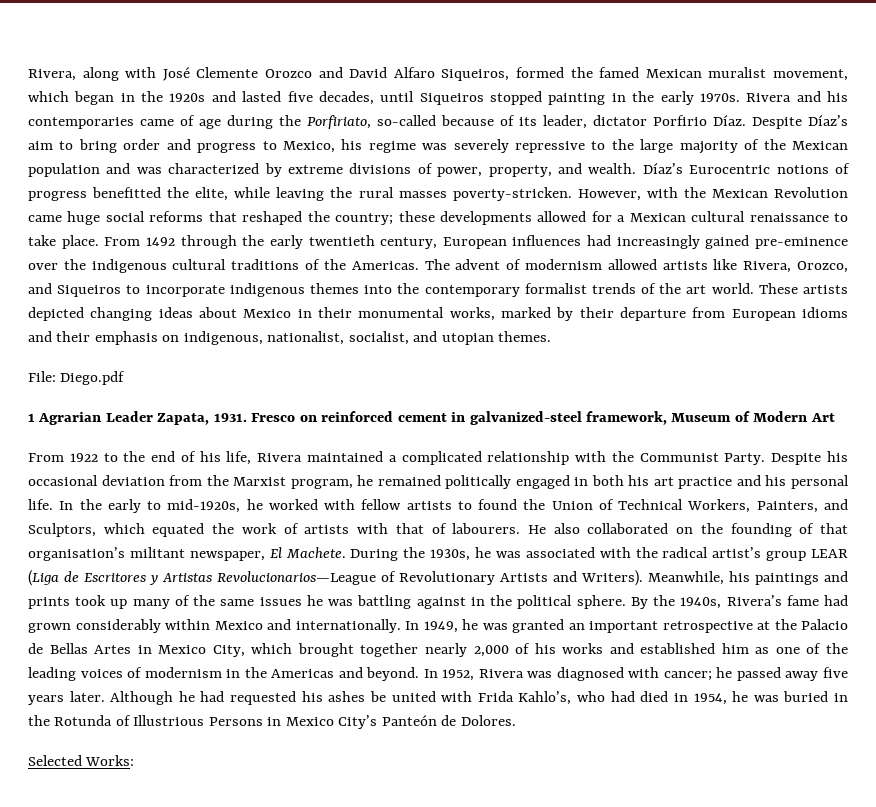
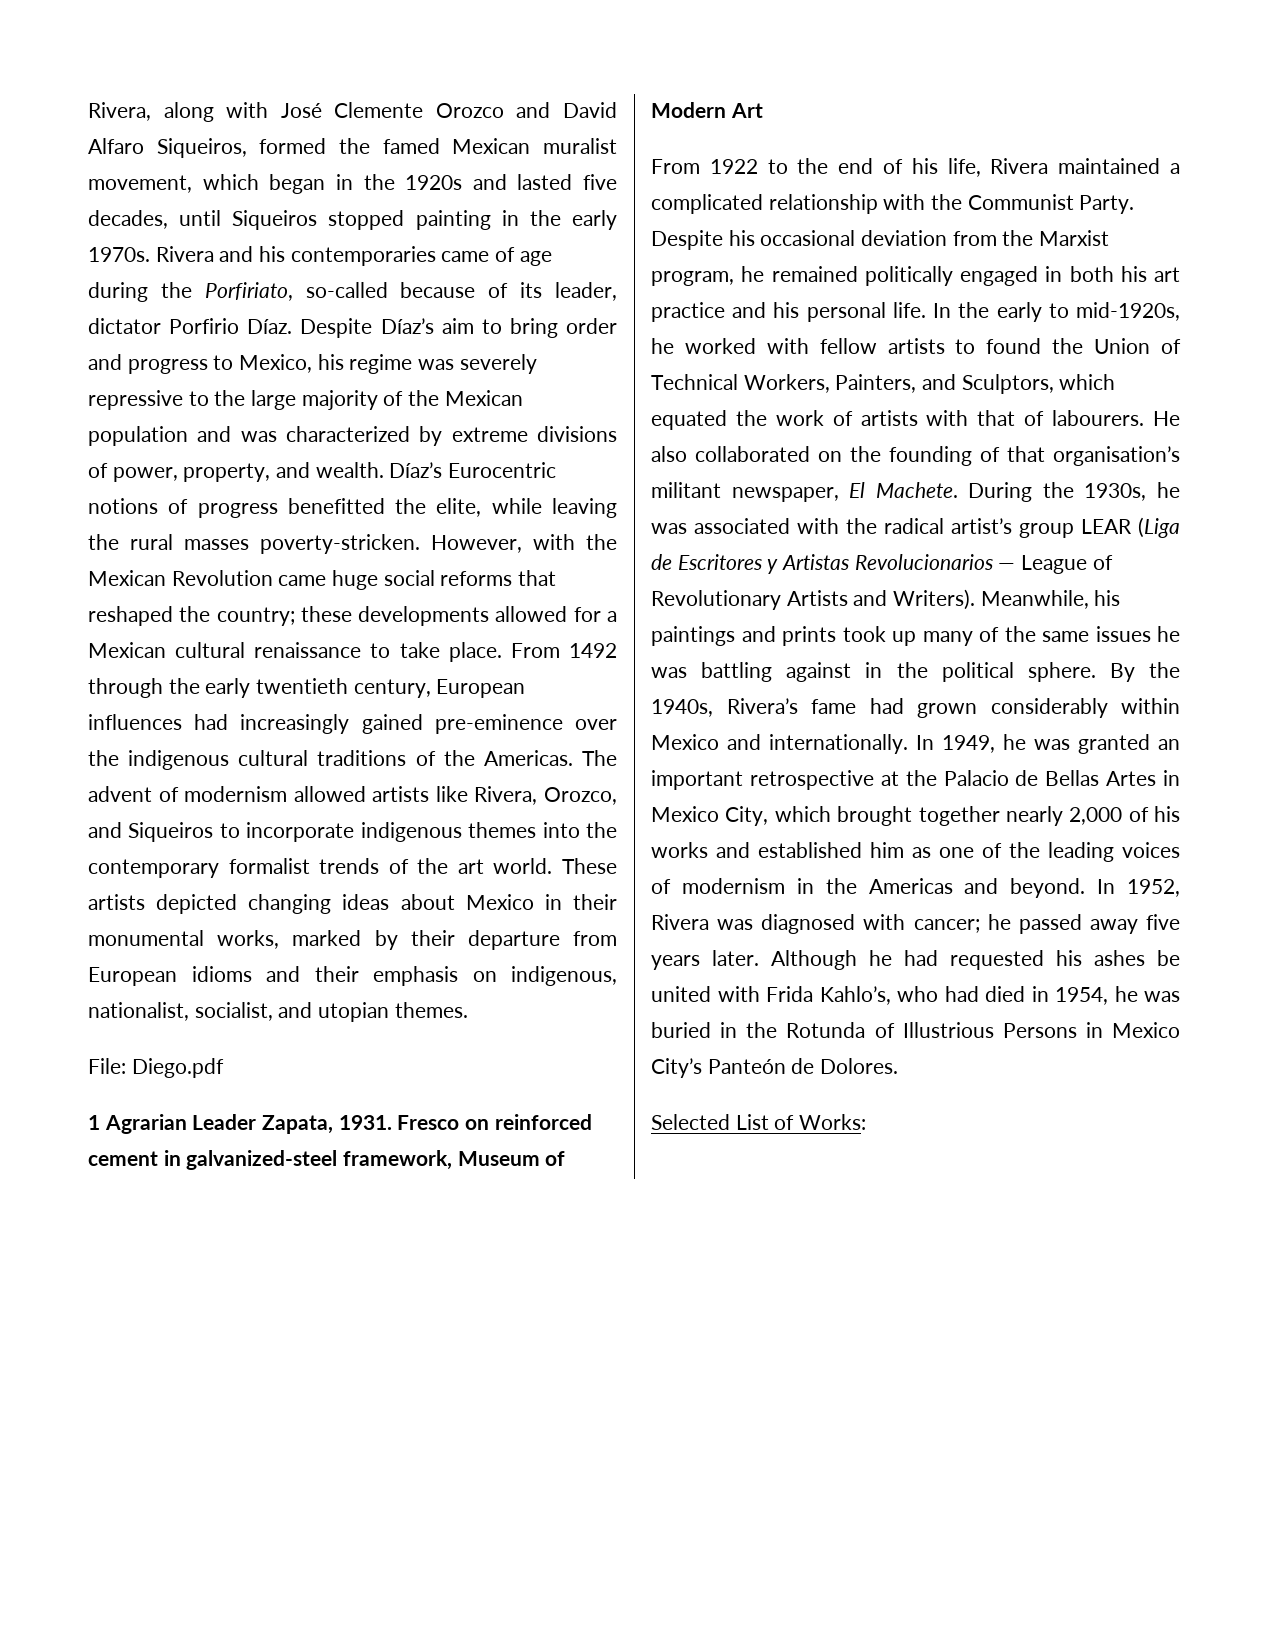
[217,571,376,585] Revolucionarios—League -> [854,554,1088,574] Revolucionarios — League
(82, 760) none -> [735,1114,795,1130] List of

